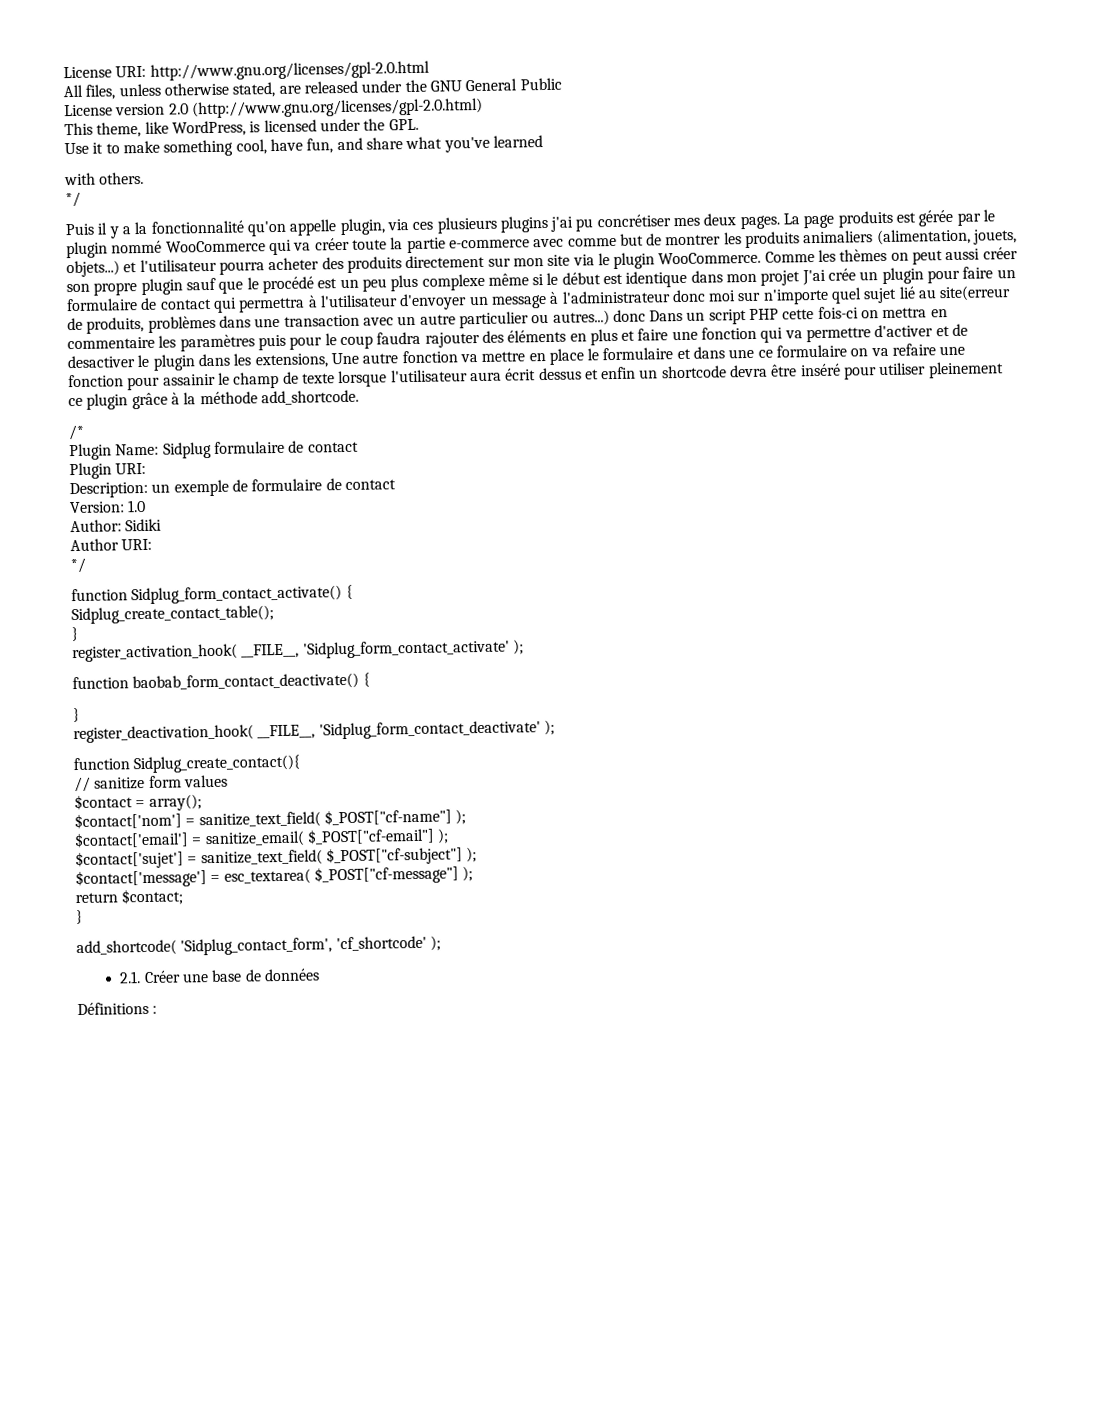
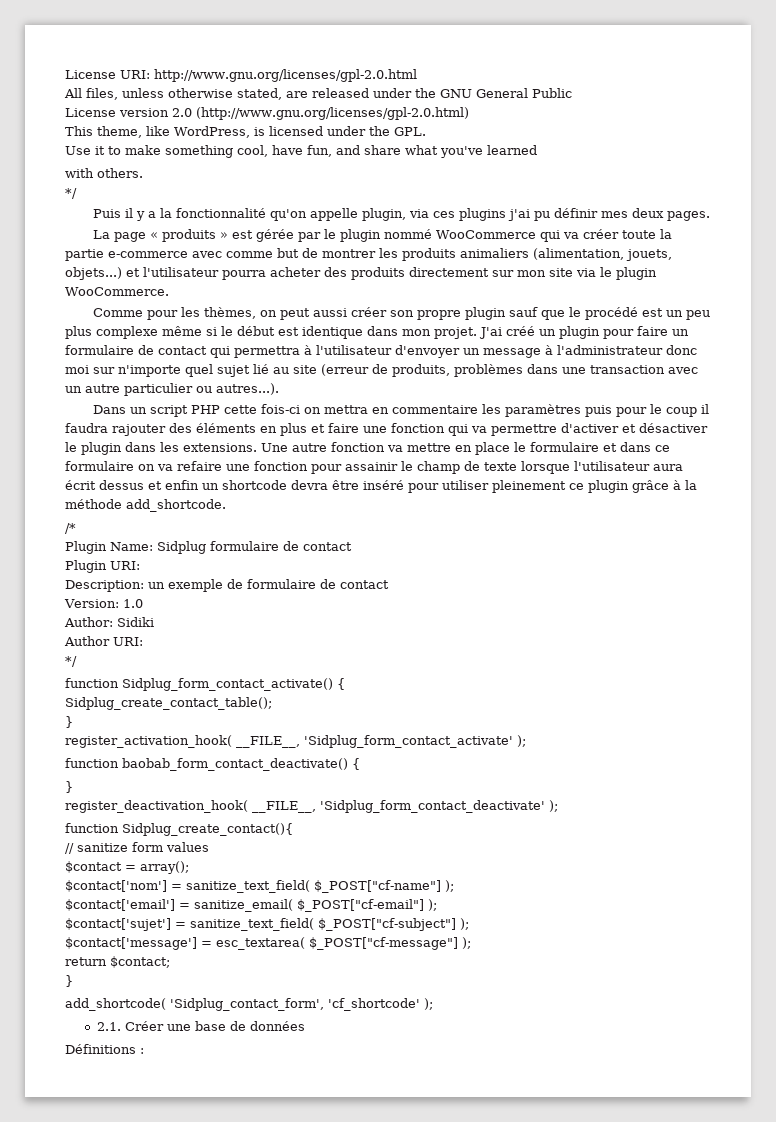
[436,216,498,234] plusieurs -> (455, 214) none
[596,214,671,228] concrétiser -> [553,208,598,218] définir
(780, 222) none -> (710, 216) //
[837,210,893,228] produits -> [149,229,228,242] « produits »
[764,248,888,263] Comme les thèmes -> [92,307,256,320] // Comme pour les thèmes,
[760,268,857,286] projet J'ai crée -> [434,326,535,339] projet. J'ai créé
[939,285,1012,302] site(erreur -> [293,364,369,376] site (erreur
[552,309,646,326] autres...) donc -> [216,383,279,395] autres...). //
(373, 342) none -> [700,404,709,414] il
[952,323,969,336] [67,355,135,369] de desactiver -> [639,423,708,433] désactiver
[254,353,328,369] extensions, -> [183,443,257,452] extensions.
[728,348,755,359] une -> (651, 447) none

